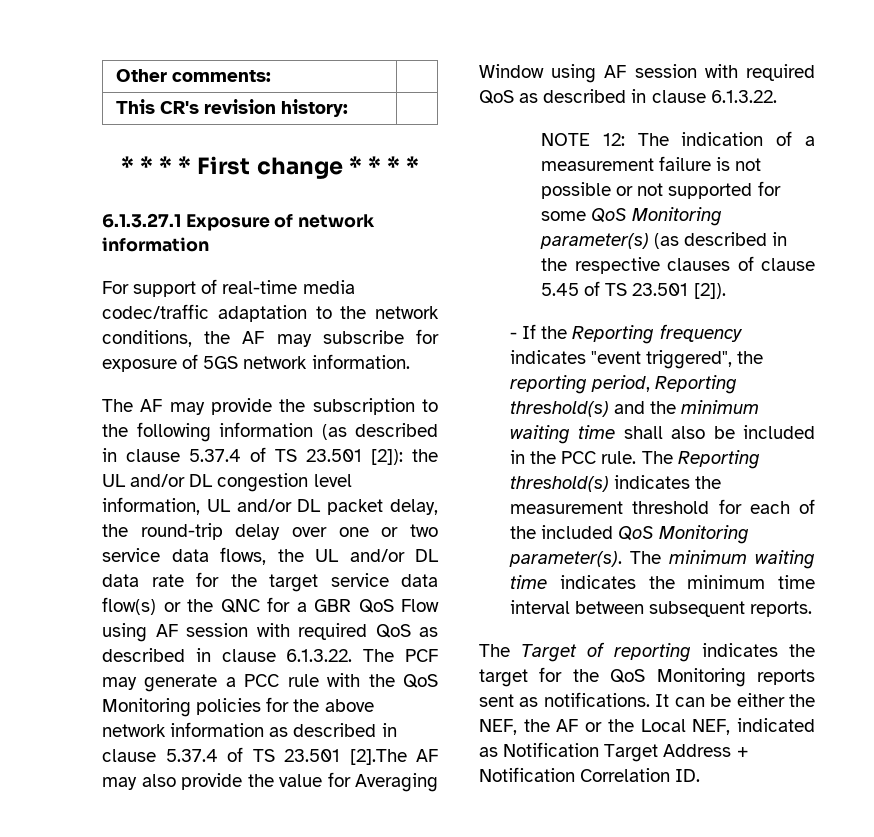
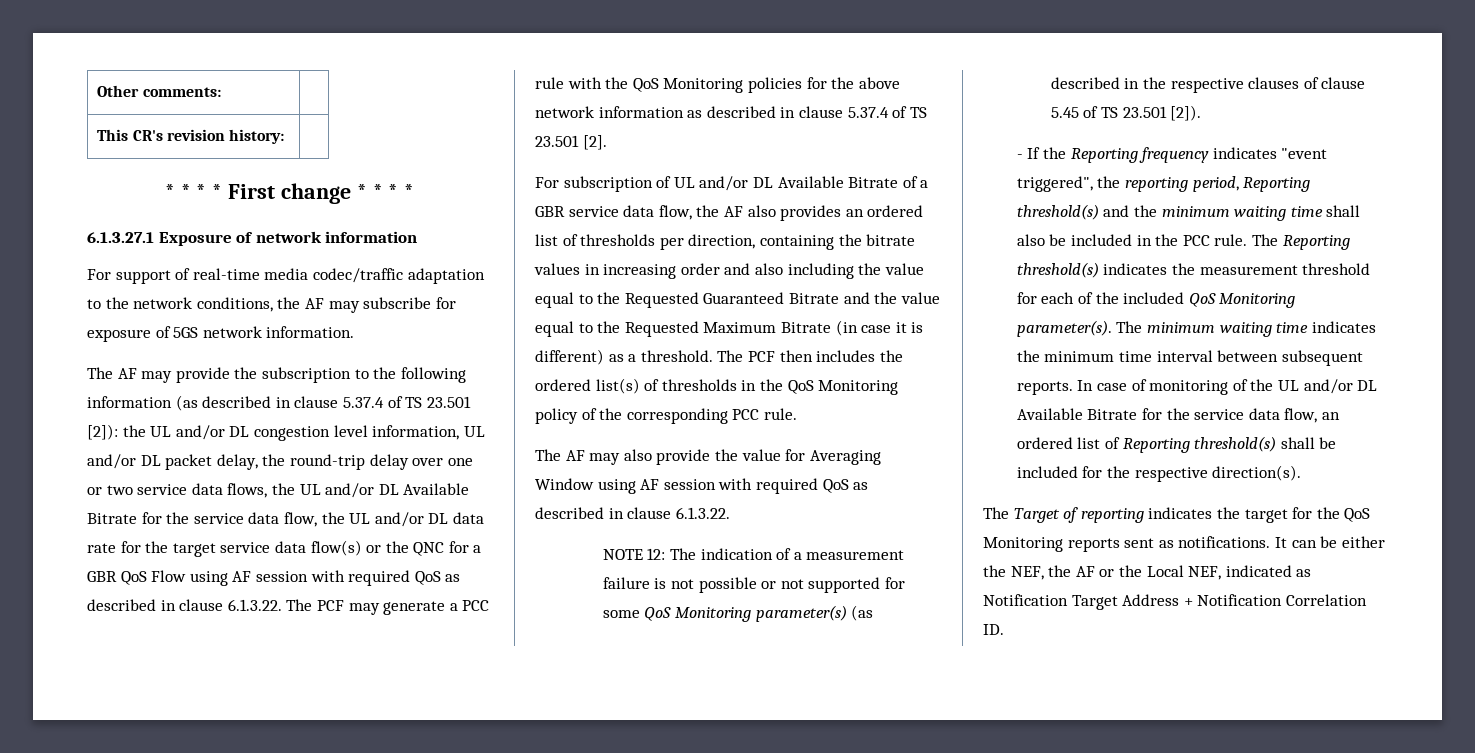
(439, 555) none -> [403,483,470,495] [87,512,449,527] Available Bitrate for the service data flow, the UL and/or DL
[349,749,407,765] [2].The -> [582,135,607,150] [535,176,929,192] [535,205,924,221] [535,234,916,250] [534,263,924,279] [535,292,940,308] [535,320,924,337] [535,349,903,365] [535,378,899,395] [535,408,797,424] [535,449,561,461] [2]. // For subscription of UL and/or DL Available Bitrate of a GBR service data flow, the AF also provides an ordered list of thresholds per direction, containing the bitrate values in increasing order and also including the value equal to the Requested Guaranteed Bitrate and the value equal to the Requested Maximum Bitrate (in case it is different) as a threshold. The PCF then includes the ordered list(s) of thresholds in the QoS Monitoring policy of the corresponding PCC rule. // The
(813, 609) none -> [1077,379,1378,395] [1016,408,1341,423] [1016,436,1337,453] [1016,465,1302,482] In case of monitoring of the UL and/or DL Available Bitrate for the service data flow, an ordered list of Reporting threshold(s) shall be included for the respective direction(s).

